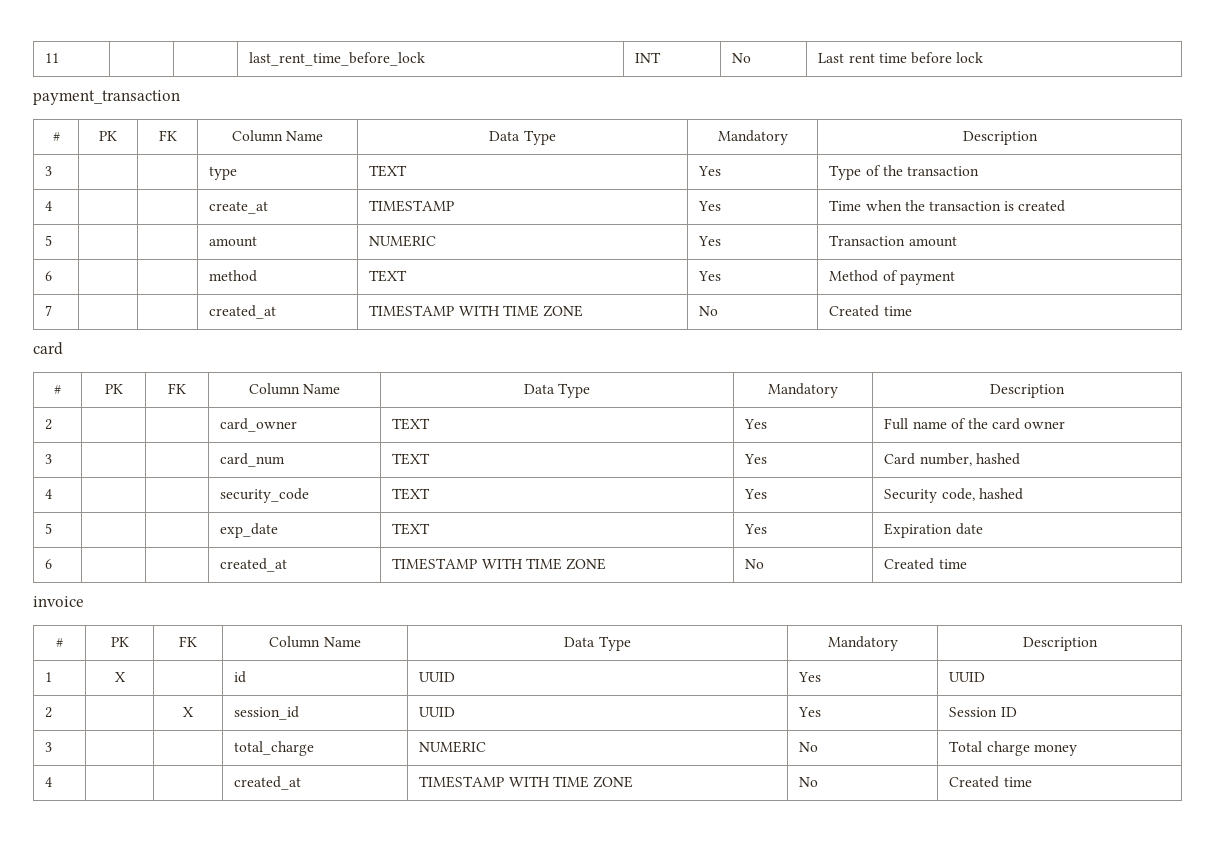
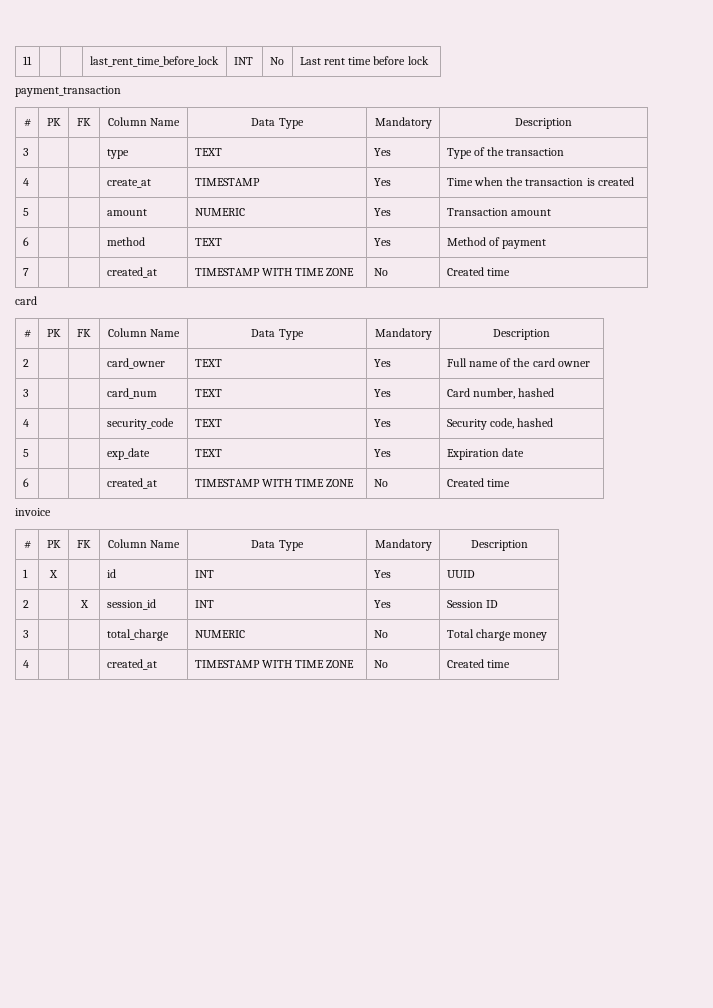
[419,672,456,682] UUID -> [194,570,214,578] INT
[419,707,456,717] UUID -> [194,600,214,608] INT

